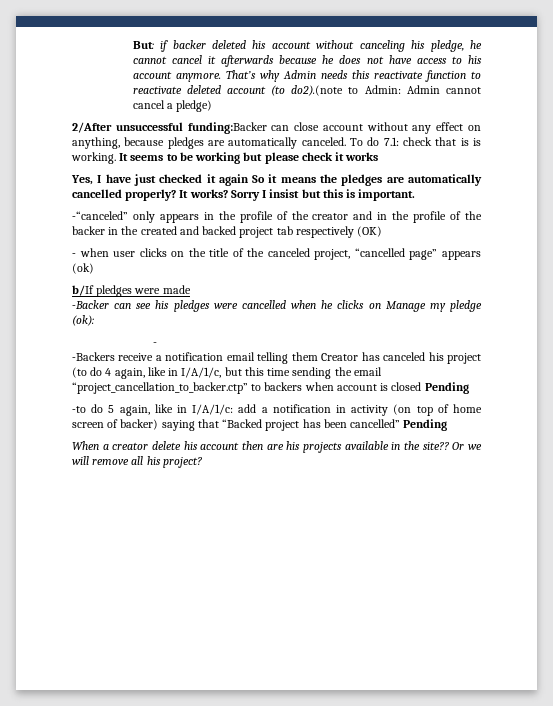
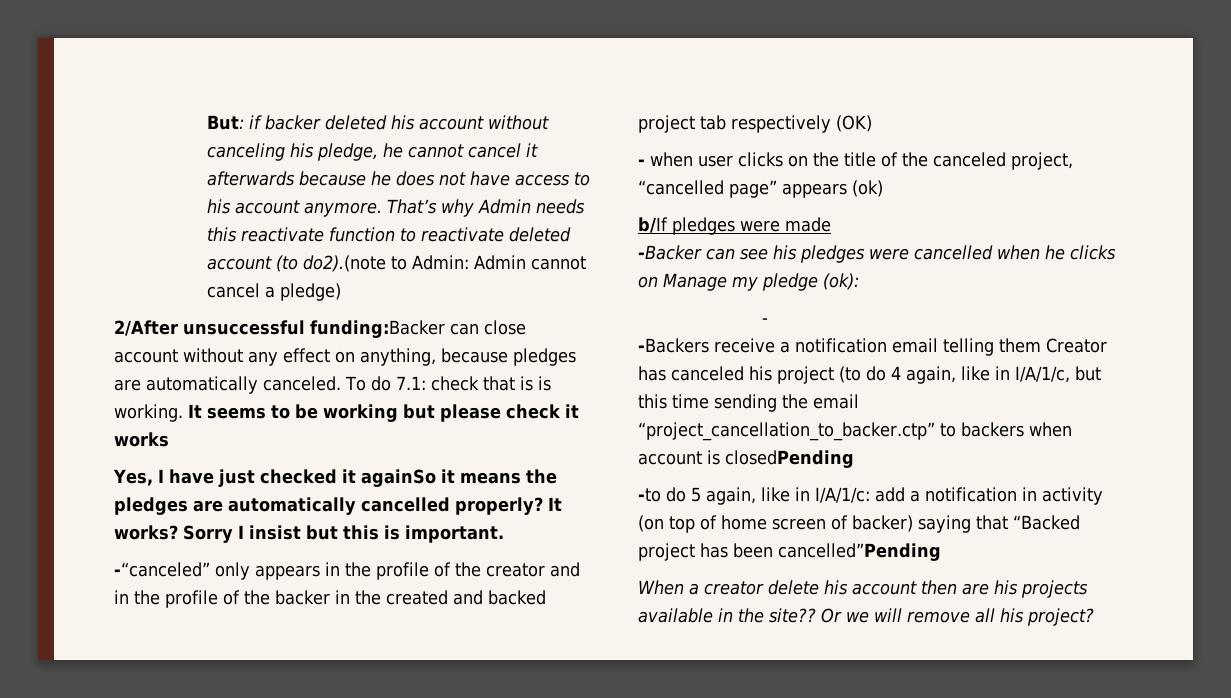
[218,174,266,186] again So -> [360,469,436,487] againSo
[391,382,469,394] closed Pending -> [725,450,854,468] closedPending
[350,419,448,431] cancelled” Pending -> [778,543,941,561] cancelled”Pending

